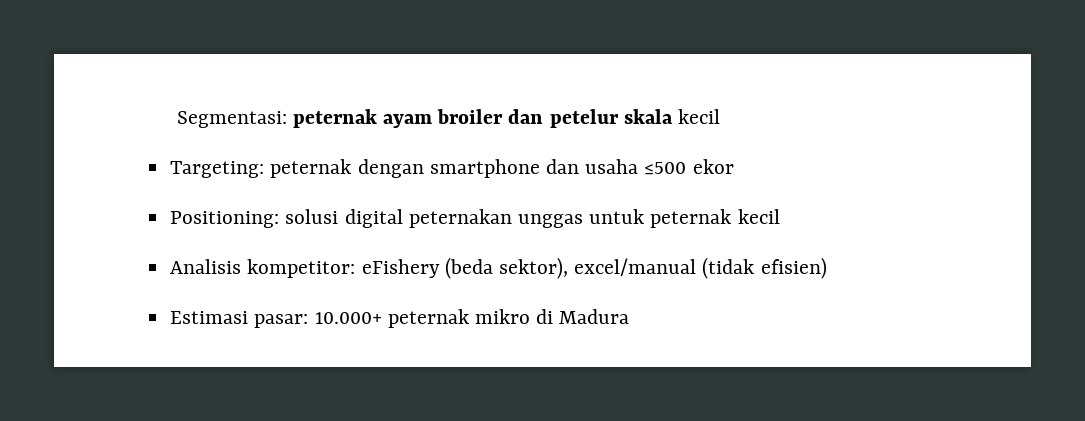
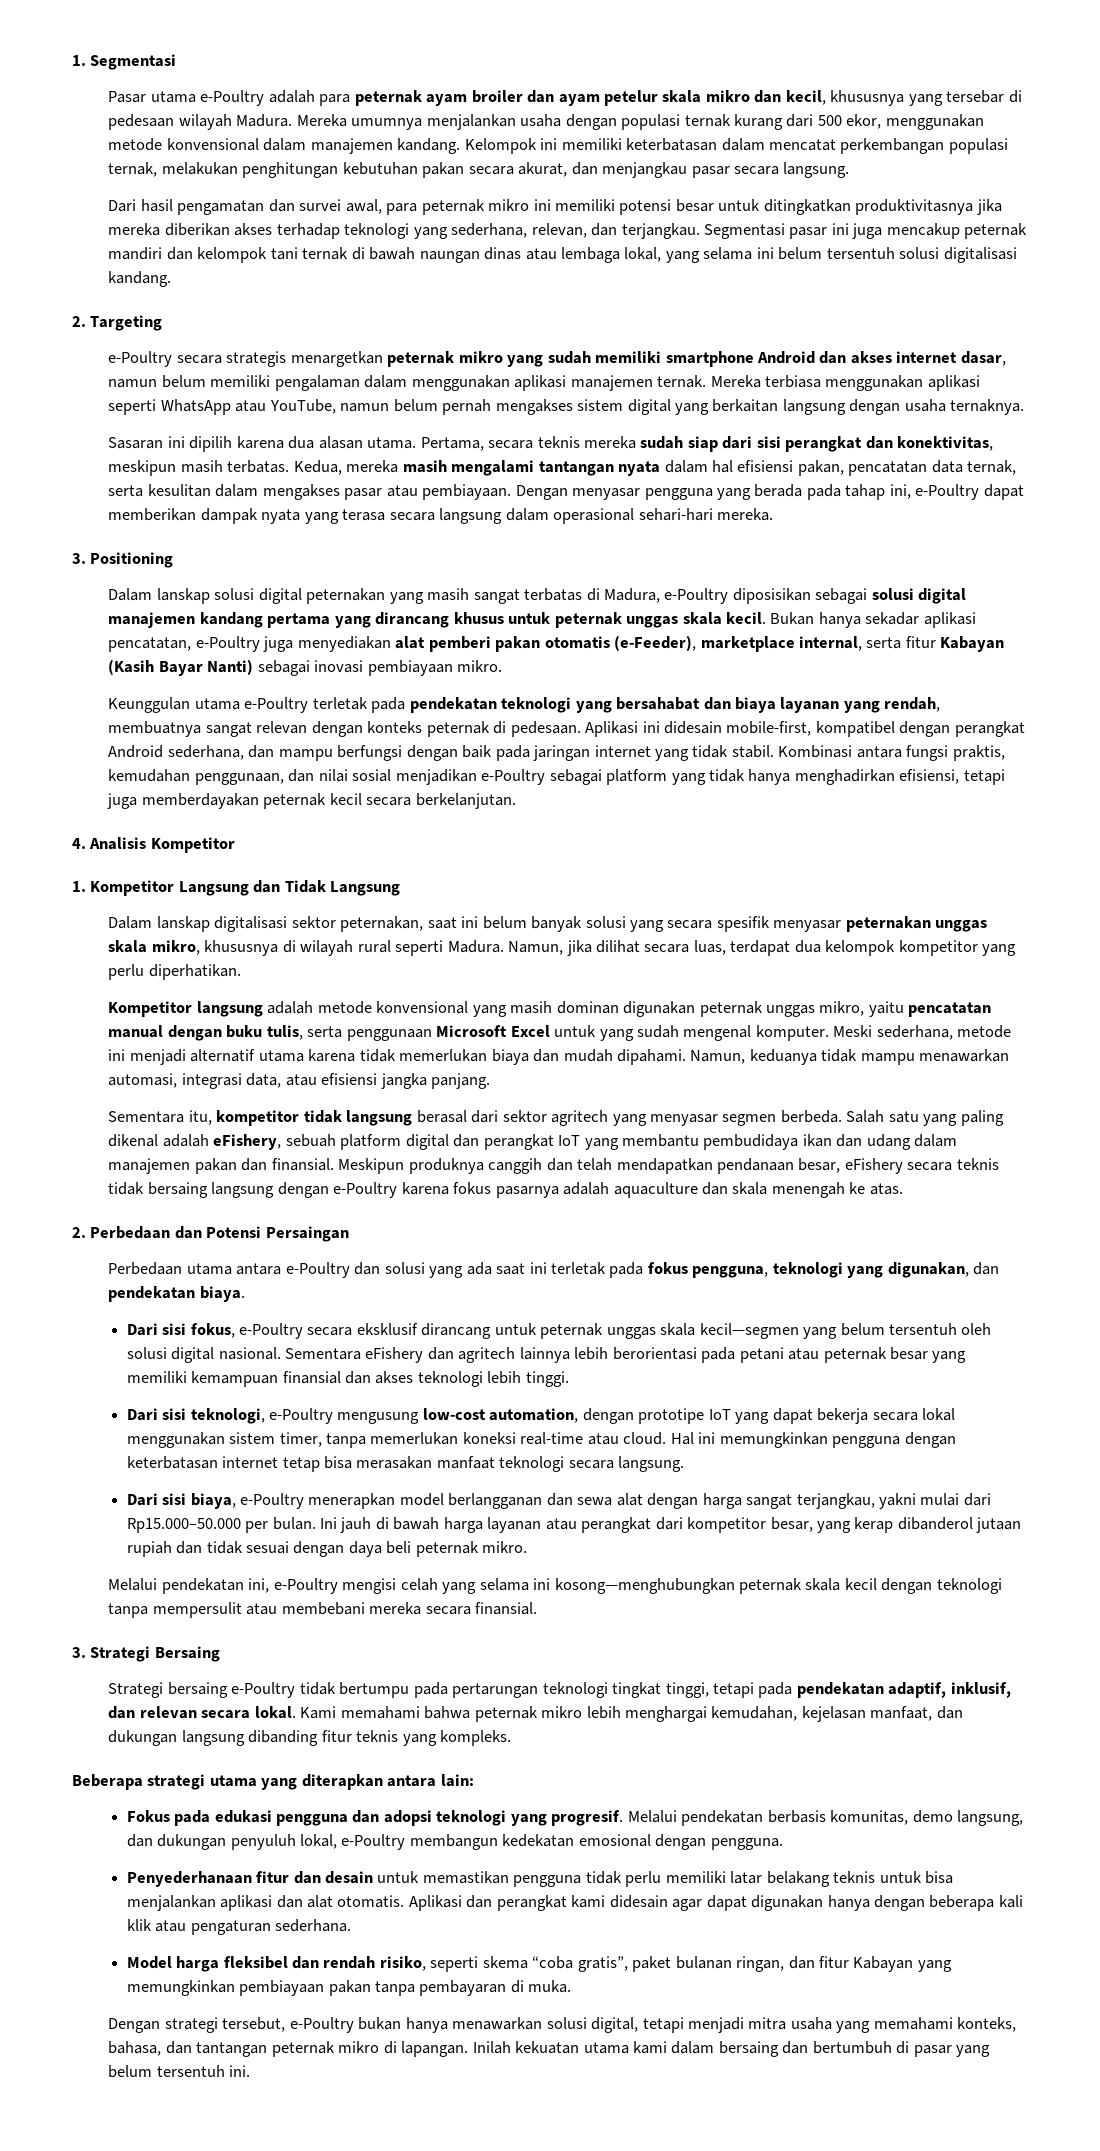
[176,111,287,128] Segmentasi: -> [72,54,177,70] [108,90,351,106] 1. Segmentasi // Pasar utama e-Poultry adalah para
(544, 116) none -> [558,94,600,106] ayam
[678,109,721,124] [170,159,734,178] [170,209,780,228] [170,257,827,279] [170,309,630,328] kecil // Targeting: peternak dengan smartphone dan usaha ≤500 ekor // Positioning: solusi digital peternakan unggas untuk peternak kecil // Analisis kompetitor: eFishery (beda sektor), excel/manual (tidak efisien) // Estimasi pasar: 10.000+ peternak mikro di Madura -> [705,90,1022,106] [108,114,984,130] [108,138,1008,154] [108,162,850,178] [108,199,1002,215] [108,223,1028,239] [108,247,1017,263] [108,271,172,287] [72,315,163,331] [108,351,1006,367] [108,375,980,391] [108,399,1025,415] [108,436,994,452] [108,460,1017,476] [108,484,1024,500] [108,508,774,524] [72,552,174,568] [108,588,967,604] [108,612,976,628] [108,635,1005,652] [108,659,503,676] [108,697,941,713] [108,721,1025,737] [108,745,1005,761] [108,769,1005,785] [107,793,516,809] [72,837,235,853] [72,880,401,896] [108,916,988,932] [108,940,1017,956] [108,964,241,980] [108,1001,992,1017] [108,1025,1012,1041] [108,1049,1010,1065] [108,1073,491,1089] [108,1110,1004,1126] [108,1134,958,1150] [108,1158,999,1174] [108,1182,903,1198] [72,1226,349,1242] [108,1262,1000,1278] [108,1286,245,1302] [126,1323,992,1339] [126,1347,967,1363] [126,1371,569,1387] [126,1408,955,1424] [126,1432,956,1448] [126,1456,685,1472] [126,1493,991,1509] [126,1517,1022,1533] [126,1541,528,1557] [108,1578,1002,1594] [108,1602,538,1618] [72,1646,220,1662] [108,1682,1011,1698] [108,1706,963,1722] [108,1730,512,1746] [72,1774,474,1790] [126,1810,1023,1826] [126,1834,783,1850] [126,1871,953,1887] [126,1895,1023,1911] [126,1919,351,1935] [126,1956,952,1972] [126,1980,572,1996] [108,2017,1017,2033] [108,2041,991,2057] [108,2065,251,2078] mikro dan kecil, khususnya yang tersebar di pedesaan wilayah Madura. Mereka umumnya menjalankan usaha dengan populasi ternak kurang dari 500 ekor, menggunakan metode konvensional dalam manajemen kandang. Kelompok ini memiliki keterbatasan dalam mencatat perkembangan populasi ternak, melakukan penghitungan kebutuhan pakan secara akurat, dan menjangkau pasar secara langsung. // Dari hasil pengamatan dan survei awal, para peternak mikro ini memiliki potensi besar untuk ditingkatkan produktivitasnya jika mereka diberikan akses terhadap teknologi yang sederhana, relevan, dan terjangkau. Segmentasi pasar ini juga mencakup peternak mandiri dan kelompok tani ternak di bawah naungan dinas atau lembaga lokal, yang selama ini belum tersentuh solusi digitalisasi kandang. // 2. Targeting // e-Poultry secara strategis menargetkan peternak mikro yang sudah memiliki smartphone Android dan akses internet dasar, namun belum memiliki pengalaman dalam menggunakan aplikasi manajemen ternak. Mereka terbiasa menggunakan aplikasi seperti WhatsApp atau YouTube, namun belum pernah mengakses sistem digital yang berkaitan langsung dengan usaha ternaknya. // Sasaran ini dipilih karena dua alasan utama. Pertama, secara teknis mereka sudah siap dari sisi perangkat dan konektivitas, meskipun masih terbatas. Kedua, mereka masih mengalami tantangan nyata dalam hal efisiensi pakan, pencatatan data ternak, serta kesulitan dalam mengakses pasar atau pembiayaan. Dengan menyasar pengguna yang berada pada tahap ini, e-Poultry dapat memberikan dampak nyata yang terasa secara langsung dalam operasional sehari-hari mereka. // 3. Positioning // Dalam lanskap solusi digital peternakan yang masih sangat terbatas di Madura, e-Poultry diposisikan sebagai solusi digital manajemen kandang pertama yang dirancang khusus untuk peternak unggas skala kecil. Bukan hanya sekadar aplikasi pencatatan, e-Poultry juga menyediakan alat pemberi pakan otomatis (e-Feeder), marketplace internal, serta fitur Kabayan (Kasih Bayar Nanti) sebagai inovasi pembiayaan mikro. // Keunggulan utama e-Poultry terletak pada pendekatan teknologi yang bersahabat dan biaya layanan yang rendah, membuatnya sangat relevan dengan konteks peternak di pedesaan. Aplikasi ini didesain mobile-first, kompatibel dengan perangkat Android sederhana, dan mampu berfungsi dengan baik pada jaringan internet yang tidak stabil. Kombinasi antara fungsi praktis, kemudahan penggunaan, dan nilai sosial menjadikan e-Poultry sebagai platform yang tidak hanya menghadirkan efisiensi, tetapi juga memberdayakan peternak kecil secara berkelanjutan. // 4. Analisis Kompetitor // 1. Kompetitor Langsung dan Tidak Langsung // Dalam lanskap digitalisasi sektor peternakan, saat ini belum banyak solusi yang secara spesifik menyasar peternakan unggas skala mikro, khususnya di wilayah rural seperti Madura. Namun, jika dilihat secara luas, terdapat dua kelompok kompetitor yang perlu diperhatikan. // Kompetitor langsung adalah metode konvensional yang masih dominan digunakan peternak unggas mikro, yaitu pencatatan manual dengan buku tulis, serta penggunaan Microsoft Excel untuk yang sudah mengenal komputer. Meski sederhana, metode ini menjadi alternatif utama karena tidak memerlukan biaya dan mudah dipahami. Namun, keduanya tidak mampu menawarkan automasi, integrasi data, atau efisiensi jangka panjang. // Sementara itu, kompetitor tidak langsung berasal dari sektor agritech yang menyasar segmen berbeda. Salah satu yang paling dikenal adalah eFishery, sebuah platform digital dan perangkat IoT yang membantu pembudidaya ikan dan udang dalam manajemen pakan dan finansial. Meskipun produknya canggih dan telah mendapatkan pendanaan besar, eFishery secara teknis tidak bersaing langsung dengan e-Poultry karena fokus pasarnya adalah aquaculture dan skala menengah ke atas. // 2. Perbedaan dan Potensi Persaingan // Perbedaan utama antara e-Poultry dan solusi yang ada saat ini terletak pada fokus pengguna, teknologi yang digunakan, dan pendekatan biaya. // Dari sisi fokus, e-Poultry secara eksklusif dirancang untuk peternak unggas skala kecil—segmen yang belum tersentuh oleh solusi digital nasional. Sementara eFishery dan agritech lainnya lebih berorientasi pada petani atau peternak besar yang memiliki kemampuan finansial dan akses teknologi lebih tinggi. // Dari sisi teknologi, e-Poultry mengusung low-cost automation, dengan prototipe IoT yang dapat bekerja secara lokal menggunakan sistem timer, tanpa memerlukan koneksi real-time atau cloud. Hal ini memungkinkan pengguna dengan keterbatasan internet tetap bisa merasakan manfaat teknologi secara langsung. // Dari sisi biaya, e-Poultry menerapkan model berlangganan dan sewa alat dengan harga sangat terjangkau, yakni mulai dari Rp15.000–50.000 per bulan. Ini jauh di bawah harga layanan atau perangkat dari kompetitor besar, yang kerap dibanderol jutaan rupiah dan tidak sesuai dengan daya beli peternak mikro. // Melalui pendekatan ini, e-Poultry mengisi celah yang selama ini kosong—menghubungkan peternak skala kecil dengan teknologi tanpa mempersulit atau membebani mereka secara finansial. // 3. Strategi Bersaing // Strategi bersaing e-Poultry tidak bertumpu pada pertarungan teknologi tingkat tinggi, tetapi pada pendekatan adaptif, inklusif, dan relevan secara lokal. Kami memahami bahwa peternak mikro lebih menghargai kemudahan, kejelasan manfaat, dan dukungan langsung dibanding fitur teknis yang kompleks. // Beberapa strategi utama yang diterapkan antara lain: // Fokus pada edukasi pengguna dan adopsi teknologi yang progresif. Melalui pendekatan berbasis komunitas, demo langsung, dan dukungan penyuluh lokal, e-Poultry membangun kedekatan emosional dengan pengguna. // Penyederhanaan fitur dan desain untuk memastikan pengguna tidak perlu memiliki latar belakang teknis untuk bisa menjalankan aplikasi dan alat otomatis. Aplikasi dan perangkat kami didesain agar dapat digunakan hanya dengan beberapa kali klik atau pengaturan sederhana. // Model harga fleksibel dan rendah risiko, seperti skema “coba gratis”, paket bulanan ringan, dan fitur Kabayan yang memungkinkan pembiayaan pakan tanpa pembayaran di muka. // Dengan strategi tersebut, e-Poultry bukan hanya menawarkan solusi digital, tetapi menjadi mitra usaha yang memahami konteks, bahasa, dan tantangan peternak mikro di lapangan. Inilah kekuatan utama kami dalam bersaing dan bertumbuh di pasar yang belum tersentuh ini.

